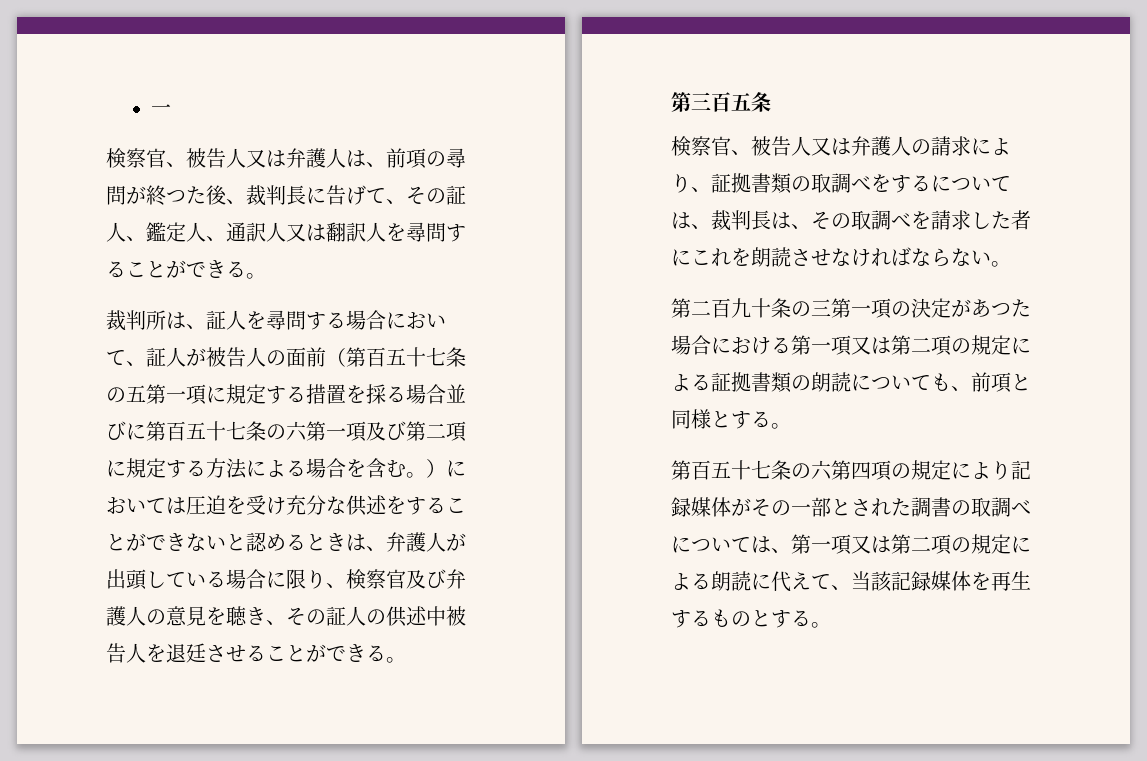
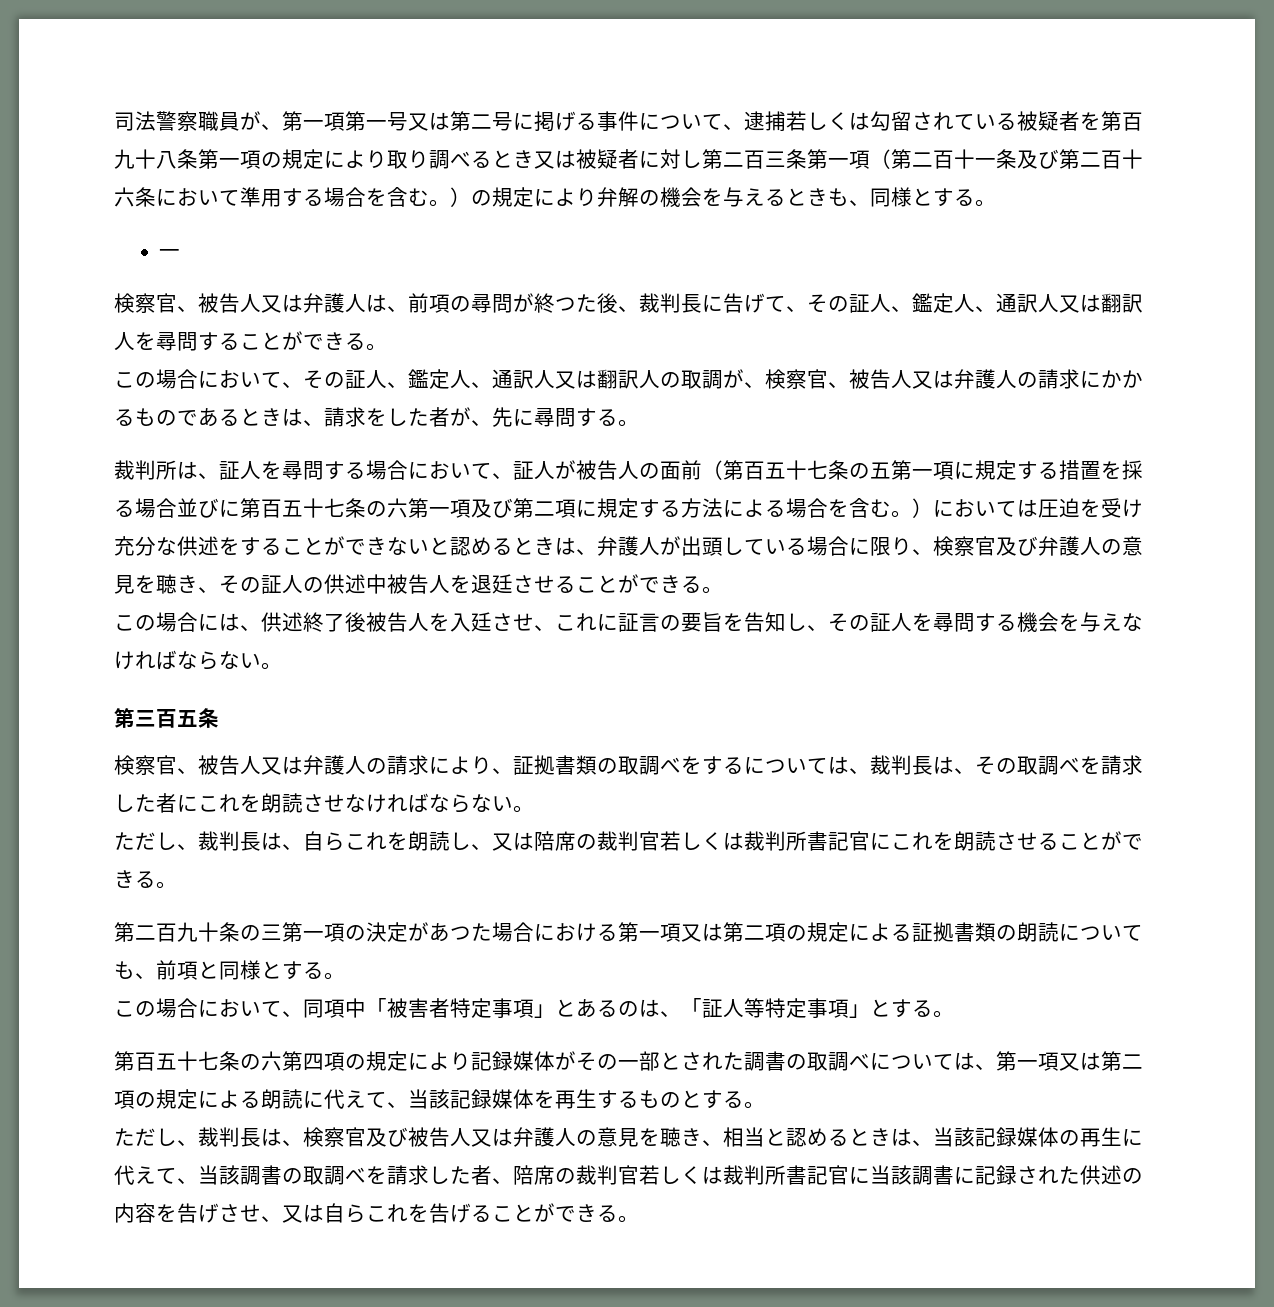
(151, 109) none -> [114,111,1143,132] [114,149,1143,169] [114,187,996,207] 司法警察職員が、第一項第一号又は第二号に掲げる事件について、逮捕若しくは勾留されている被疑者を第百九十八条第一項の規定により取り調べるとき又は被疑者に対し第二百三条第一項（第二百十一条及び第二百十六条において準用する場合を含む。）の規定により弁解の機会を与えるときも、同様とする。 //
(266, 276) none -> [114,369,1143,390] [114,407,639,427] // この場合において、その証人、鑑定人、通訳人又は翻訳人の取調が、検察官、被告人又は弁護人の請求にかかるものであるときは、請求をした者が、先に尋問する。
(406, 660) none -> [114,612,1143,632] [114,650,282,670] // この場合には、供述終了後被告人を入廷させ、これに証言の要旨を告知し、その証人を尋問する機会を与えなければならない。
(1011, 264) none -> [114,831,1143,851] [114,870,177,889] // ただし、裁判長は、自らこれを朗読し、又は陪席の裁判官若しくは裁判所書記官にこれを朗読させることができる。
(791, 426) none -> [114,998,954,1018] // この場合において、同項中「被害者特定事項」とあるのは、「証人等特定事項」とする。
(831, 625) none -> [114,1127,1143,1148] [114,1165,1143,1185] [114,1203,639,1223] // ただし、裁判長は、検察官及び被告人又は弁護人の意見を聴き、相当と認めるときは、当該記録媒体の再生に代えて、当該調書の取調べを請求した者、陪席の裁判官若しくは裁判所書記官に当該調書に記録された供述の内容を告げさせ、又は自らこれを告げることができる。

